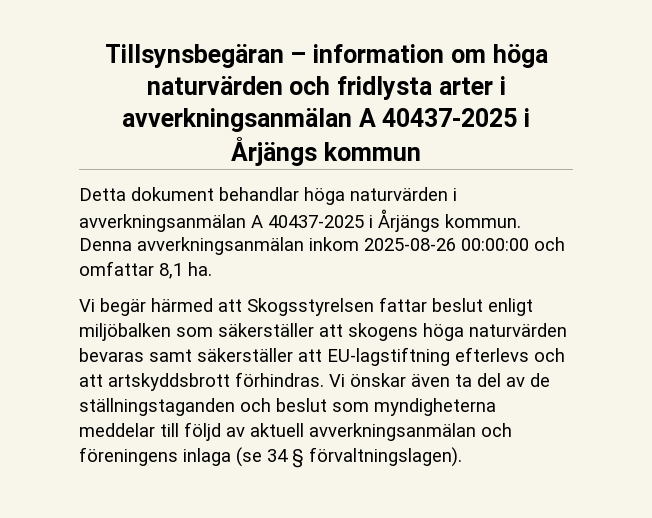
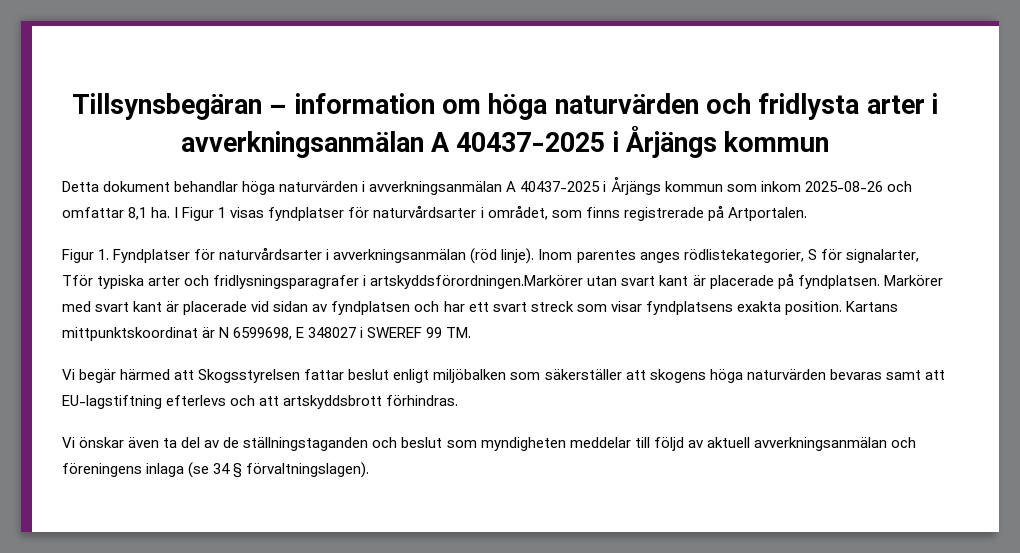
[445,214,521,228] [79,237,304,255] kommun. Denna avverkningsanmälan -> [664,181,757,192] kommun som
[461,238,529,251] 00:00:00 -> (883, 186) none
(212, 269) none -> [174,205,807,221] [62,247,919,264] [62,273,943,289] [62,301,898,315] [62,327,472,341] I Figur 1 visas fyndplatser för naturvårdsarter i området, som finns registrerade på Artportalen. // Figur 1. Fyndplatser för naturvårdsarter i avverkningsanmälan (röd linje). Inom parentes anges rödlistekategorier, S för signalarter, Tför typiska arter och fridlysningsparagrafer i artskyddsförordningen.Markörer utan svart kant är placerade på fyndplatsen. Markörer med svart kant är placerade vid sidan av fyndplatsen och har ett svart streck som visar fyndplatsens exakta position. Kartans mittpunktskoordinat är N 6599698, E 348027 i SWEREF 99 TM.
[197,348,293,362] säkerställer -> (921, 375) none
(324, 379) none -> (459, 400) //
[374,398,496,416] myndigheterna -> [480,437,566,451] myndigheten

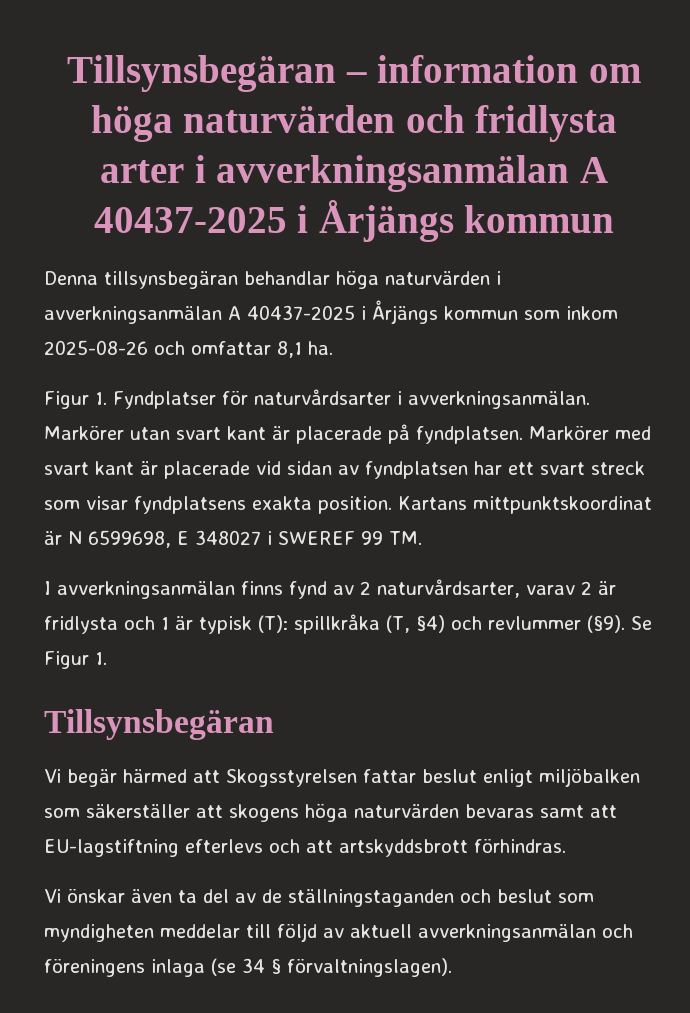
[62,181,171,192] Detta dokument -> [44,271,238,289] Denna tillsynsbegäran
[174,205,807,221] I Figur 1 visas fyndplatser för naturvårdsarter i området, som finns registrerade på Artportalen. -> (333, 348) none
[333,248,919,264] [62,275,584,289] avverkningsanmälan (röd linje). Inom parentes anges rödlistekategorier, S för signalarter, Tför typiska arter och fridlysningsparagrafer i artskyddsförordningen.Markörer -> [408,391,590,409] [44,425,124,440] avverkningsanmälan. Markörer
[414,301,440,312] och -> (468, 470) none
(472, 332) none -> [44,579,616,599] [44,614,652,634] [44,651,107,669] [44,709,274,740] // I avverkningsanmälan finns fynd av 2 naturvårdsarter, varav 2 är fridlysta och 1 är typisk (T): spillkråka (T, §4) och revlummer (§9). Se Figur 1. // Tillsynsbegäran

